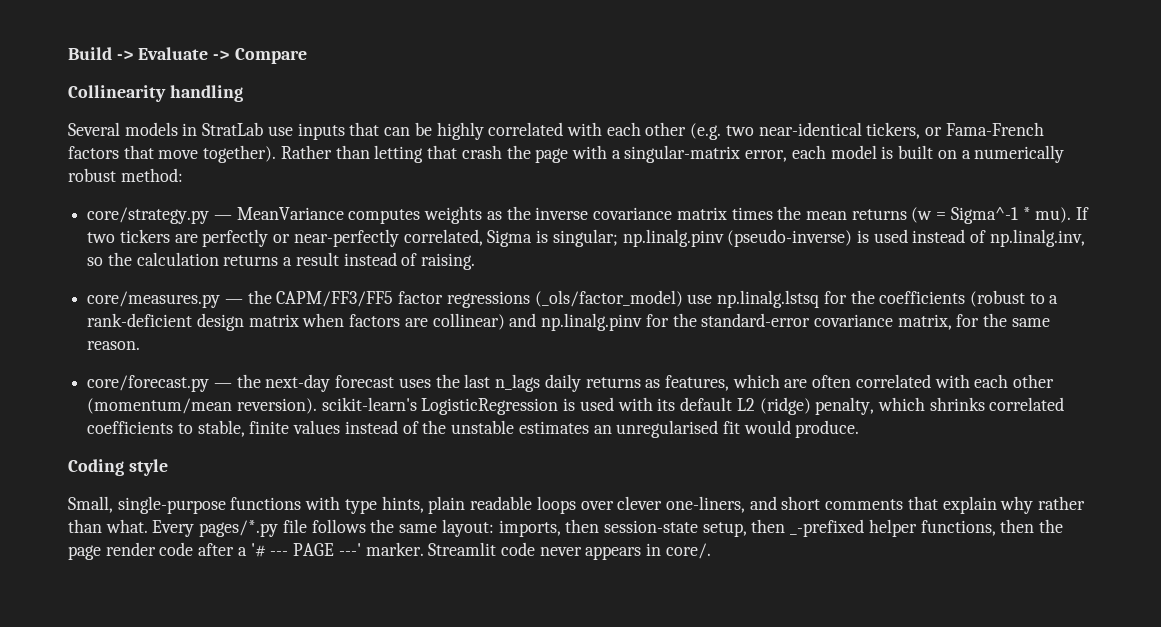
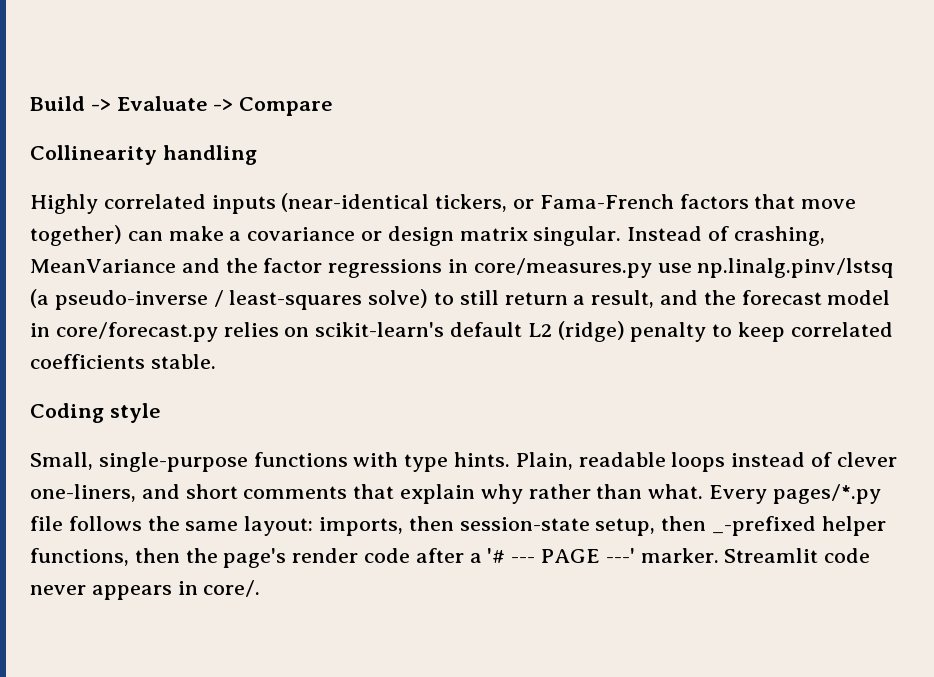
[68,122,862,140] Several models in StratLab use inputs that can be highly correlated with each other (e.g. two near-identical -> [30,193,430,214] Highly correlated inputs (near-identical
[203,145,1065,163] [68,168,183,182] [87,206,1090,224] [87,229,1085,247] [87,252,476,270] [87,290,1059,308] [87,313,1050,331] [87,341,141,350] [87,374,1055,392] [87,397,1065,415] [87,420,860,438] together). Rather than letting that crash the page with a singular-matrix error, each model is built on a numerically robust method: // core/strategy.py — MeanVariance computes weights as the inverse covariance matrix times the mean returns (w = Sigma^-1 * mu). If two tickers are perfectly or near-perfectly correlated, Sigma is singular; np.linalg.pinv (pseudo-inverse) is used instead of np.linalg.inv, so the calculation returns a result instead of raising. // core/measures.py — the CAPM/FF3/FF5 factor regressions (_ols/factor_model) use np.linalg.lstsq for the coefficients (robust to a rank-deficient design matrix when factors are collinear) and np.linalg.pinv for the standard-error covariance matrix, for the same reason. // core/forecast.py — the next-day forecast uses the last n_lags daily returns as features, which are often correlated with each other (momentum/mean reversion). scikit-learn's LogisticRegression is used with its default L2 (ridge) penalty, which shrinks correlated coefficients to stable, finite values instead of the unstable estimates an unregularised fit would produce. -> [30,225,825,246] [30,258,894,278] [30,289,891,310] [30,321,893,342] [30,354,216,369] together) can make a covariance or design matrix singular. Instead of crashing, MeanVariance and the factor regressions in core/measures.py use np.linalg.pinv/lstsq (a pseudo-inverse / least-squares solve) to still return a result, and the forecast model in core/forecast.py relies on scikit-learn's default L2 (ridge) penalty to keep correlated coefficients stable.
[381,496,614,514] hints, plain readable loops over -> [454,452,833,472] hints. Plain, readable loops instead of
[68,545,101,560] page -> [223,548,287,568] page's

